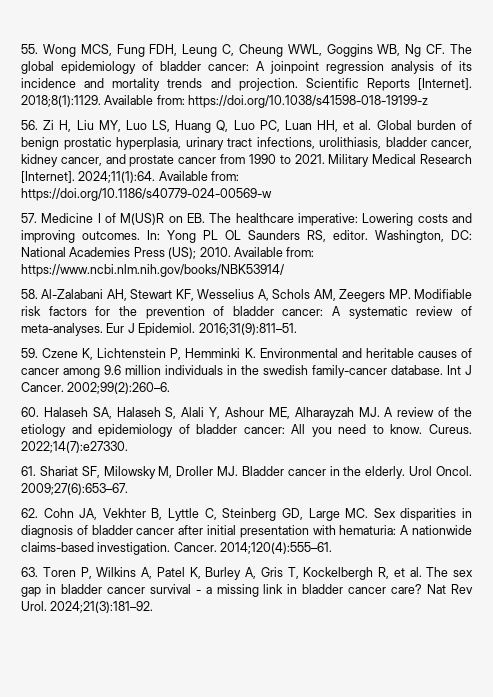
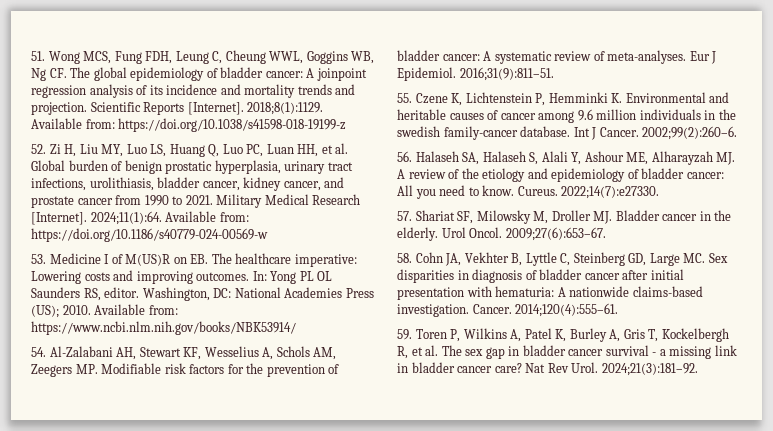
[21,44,38,54] 55. -> [31,51,45,61] 51.
[21,120,38,130] 56. -> [31,144,46,154] 52.
[21,213,37,223] 57. -> [31,254,46,264] 53.
[21,289,38,299] 58. -> [31,347,46,357] 54.
[21,348,38,358] 59. -> [397,93,412,103] 55.
[21,407,39,417] 60. -> [397,151,412,162] 56.
[21,466,36,476] 61. -> [397,211,412,221] 57.
[21,508,38,518] 62. -> [397,253,412,263] 58.
[21,567,38,577] 63. -> [397,329,412,340] 59.

